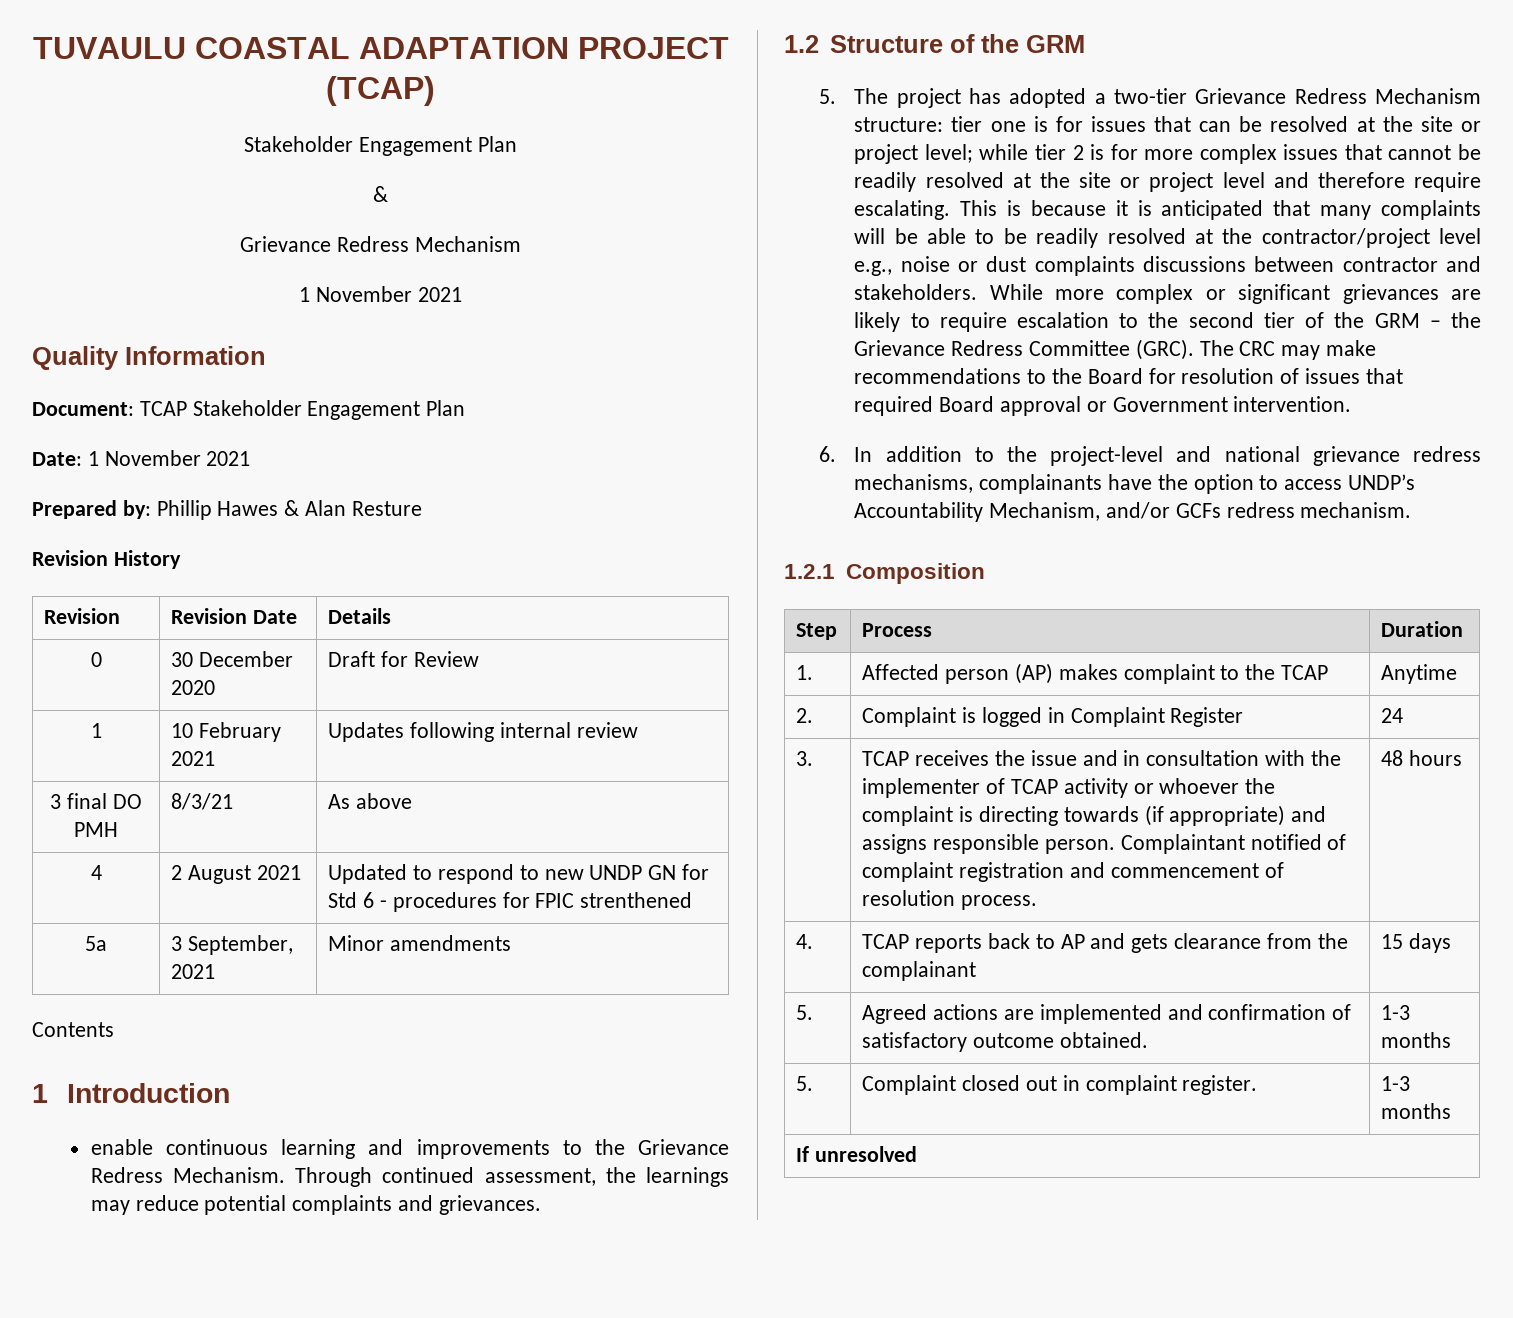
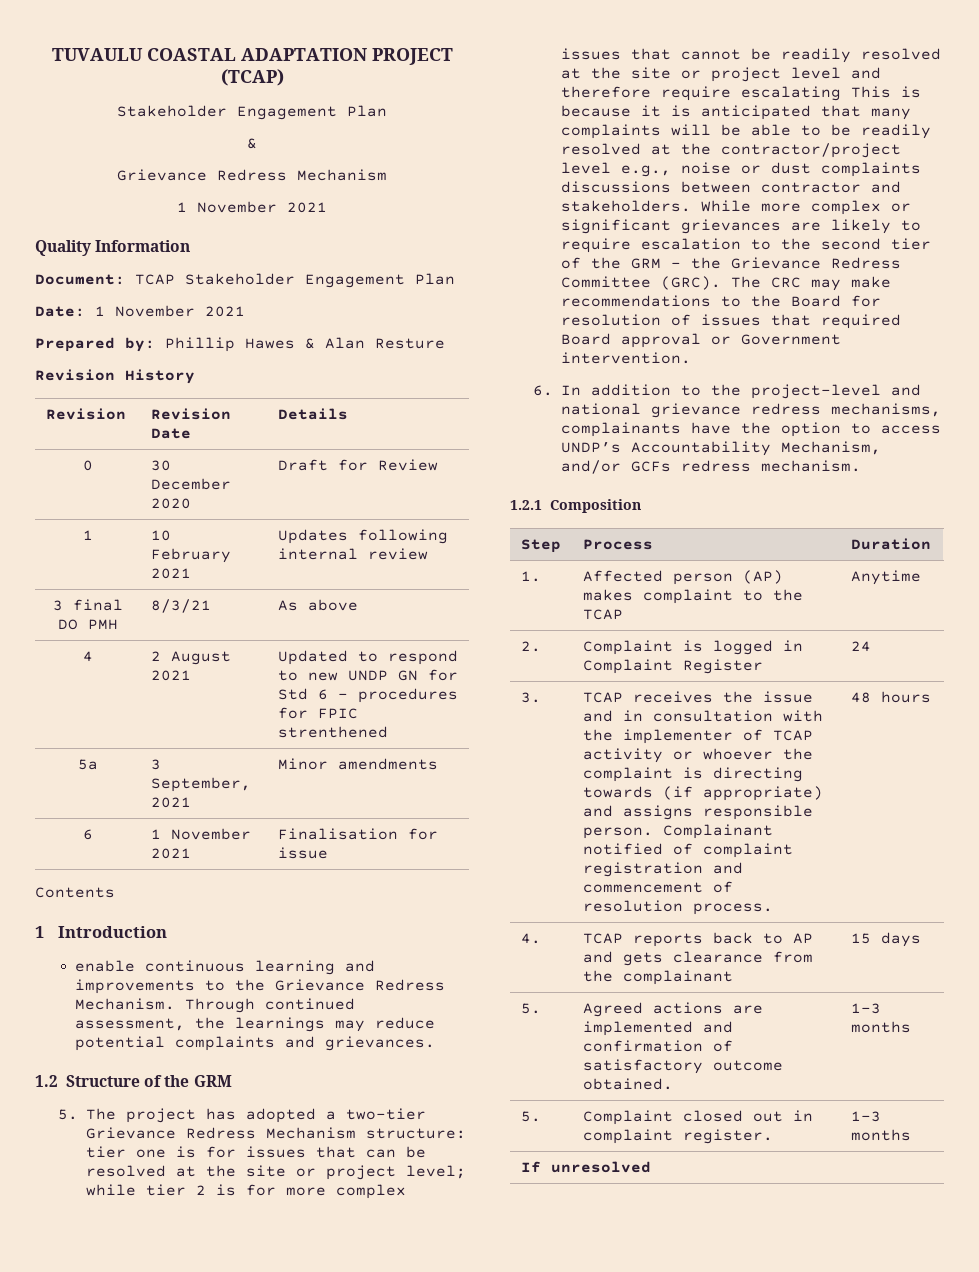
(512, 943) none -> [83,829,93,840] [150,828,251,840] [150,848,191,859] [277,828,438,840] [277,847,328,859] // 6 | 1 November 2021 | Finalisation for issue
[854,200,951,220] escalating. -> [740,86,841,101] escalating
[1120,834,1245,854] Complaintant -> [662,824,773,839] Complainant

